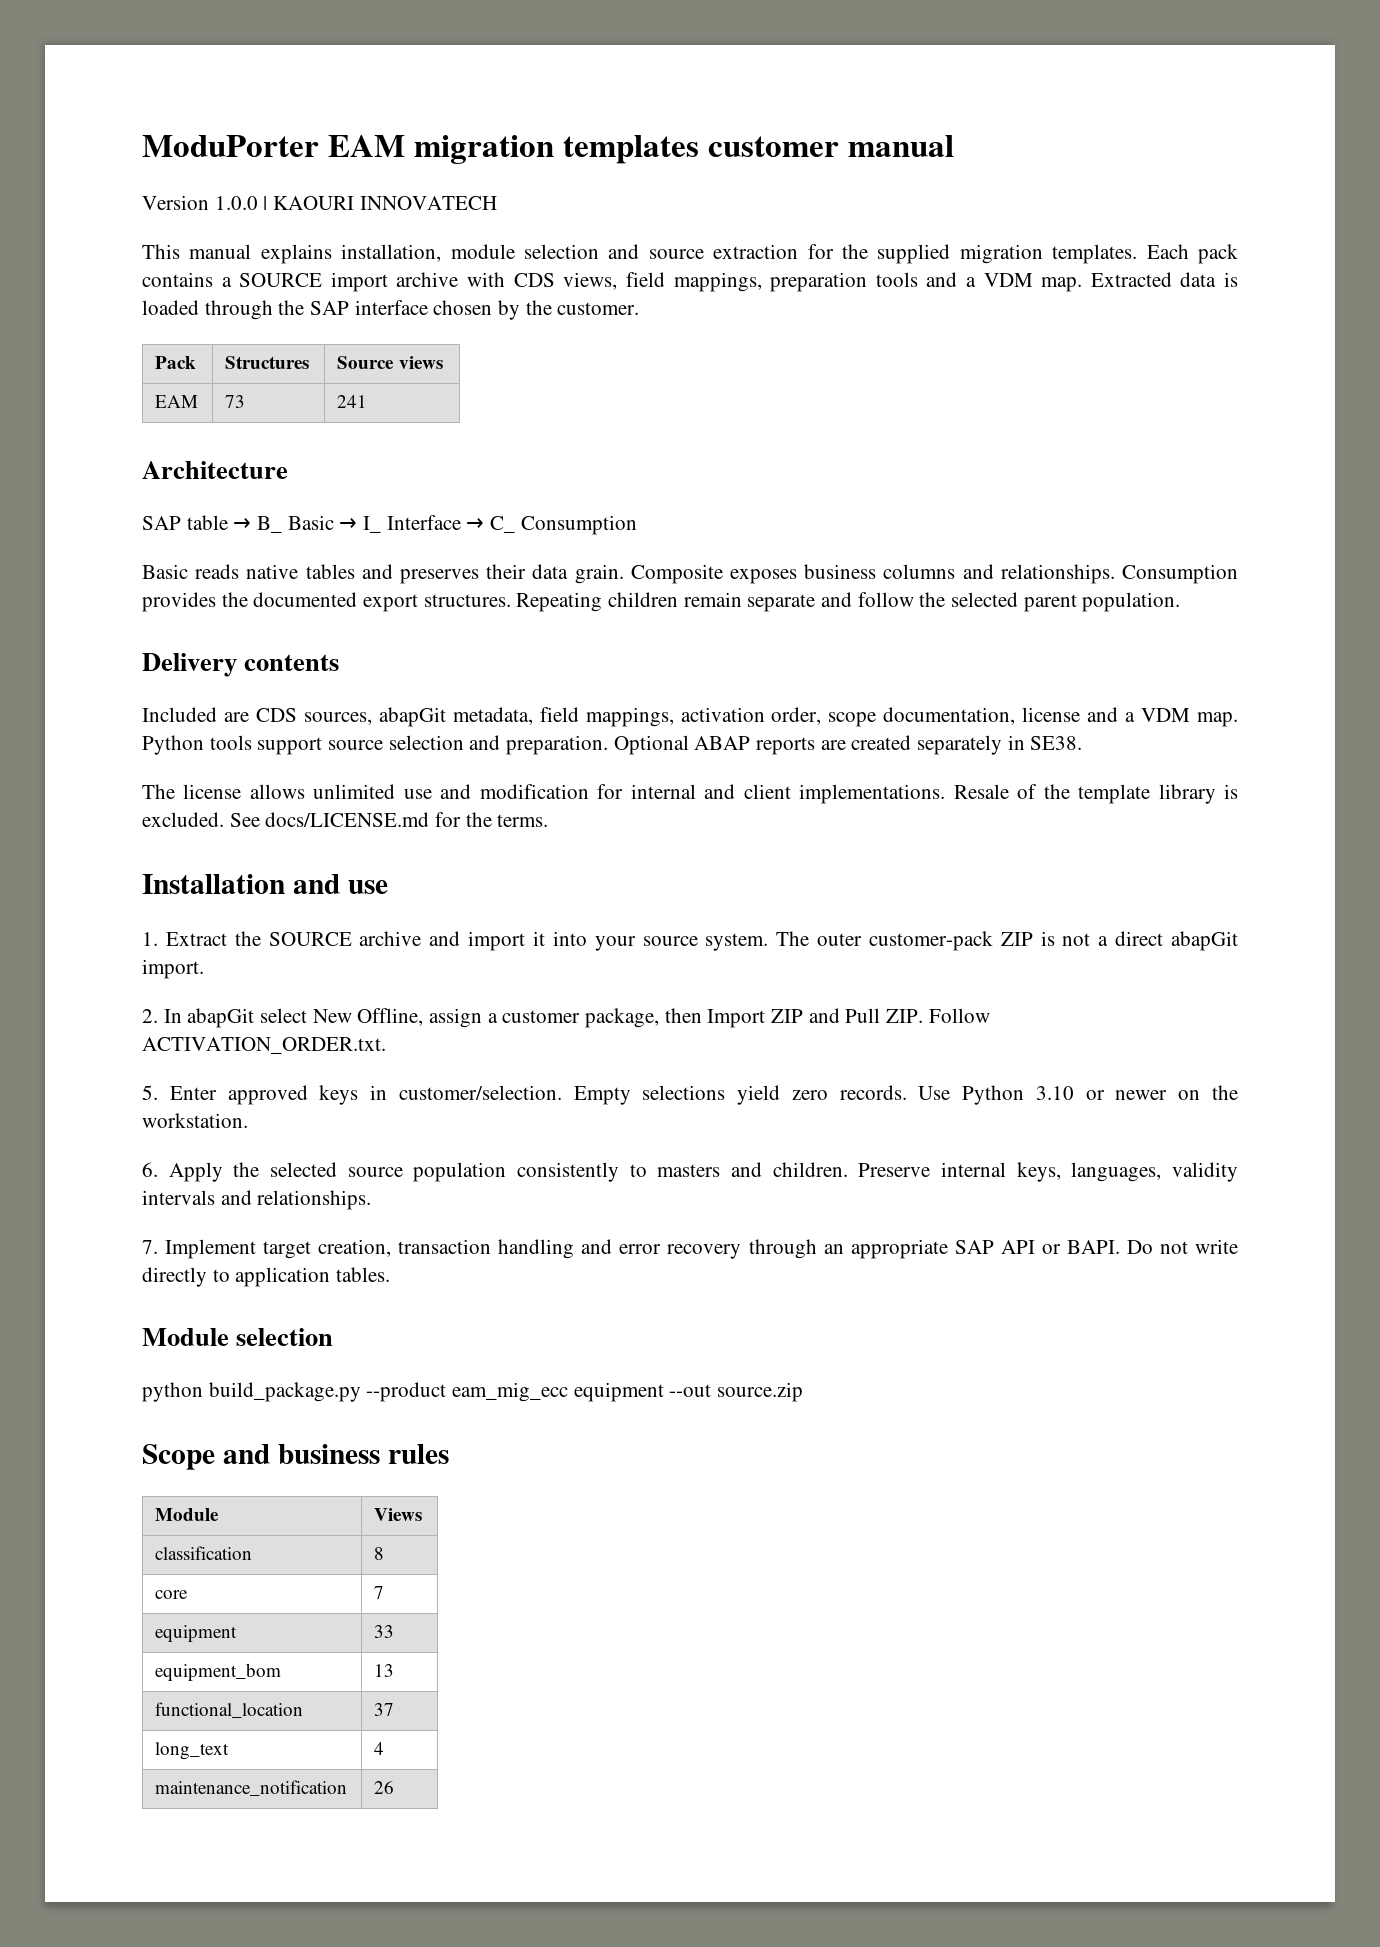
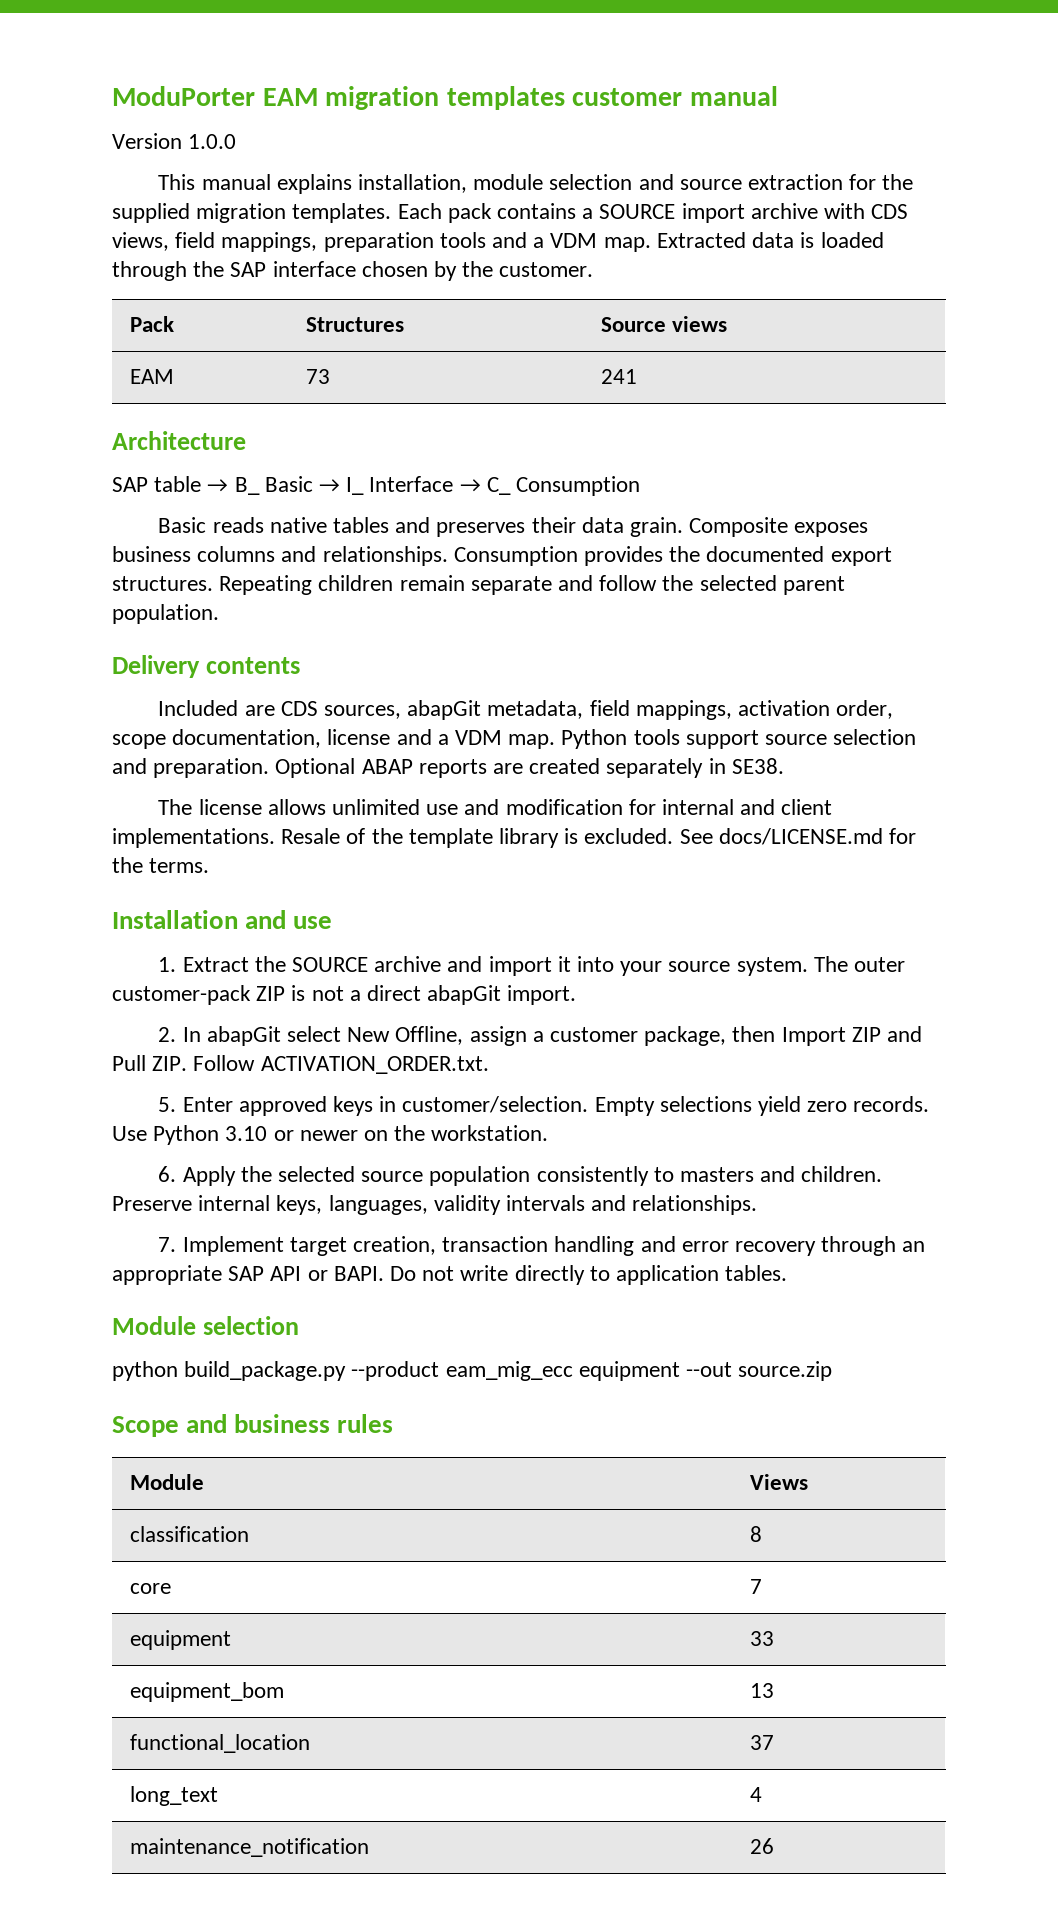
[263,196,497,210] | KAOURI INNOVATECH -> (237, 141) none

